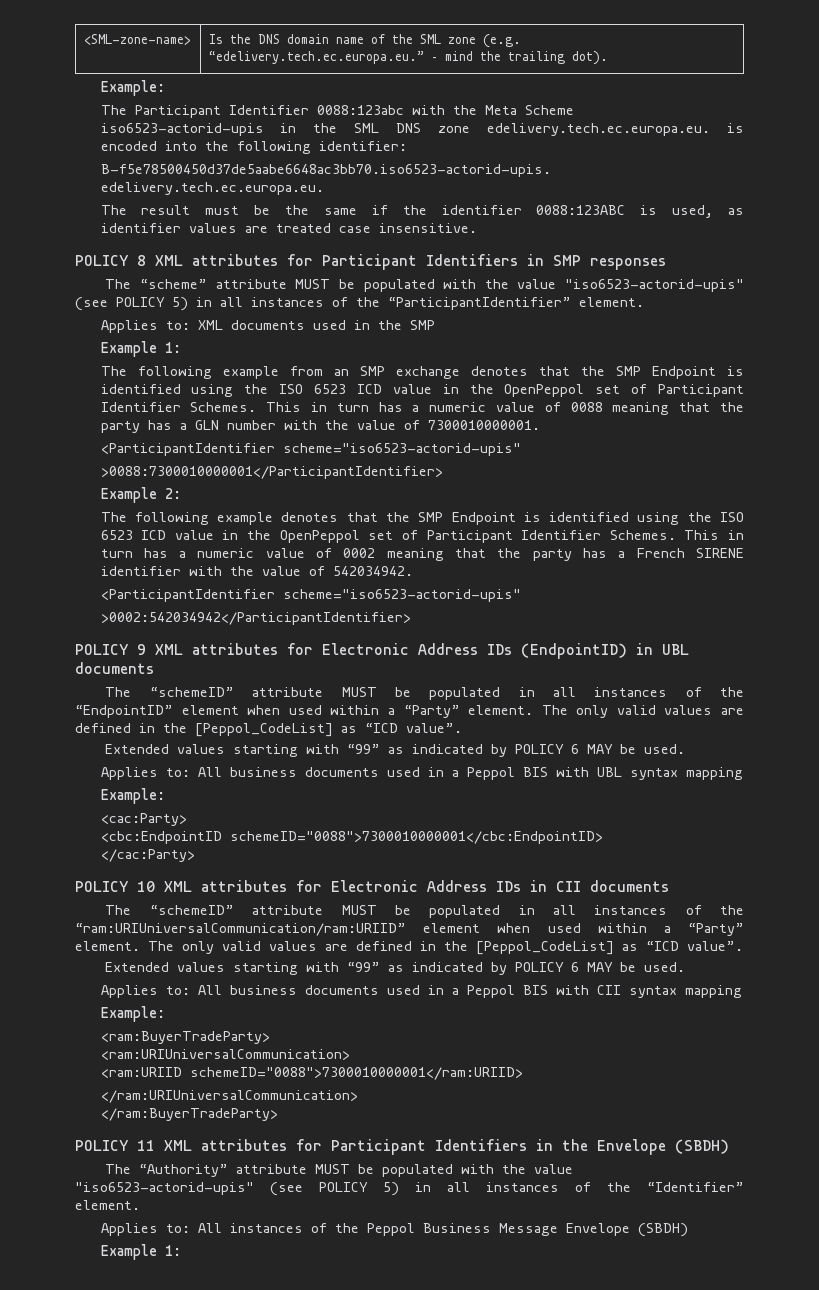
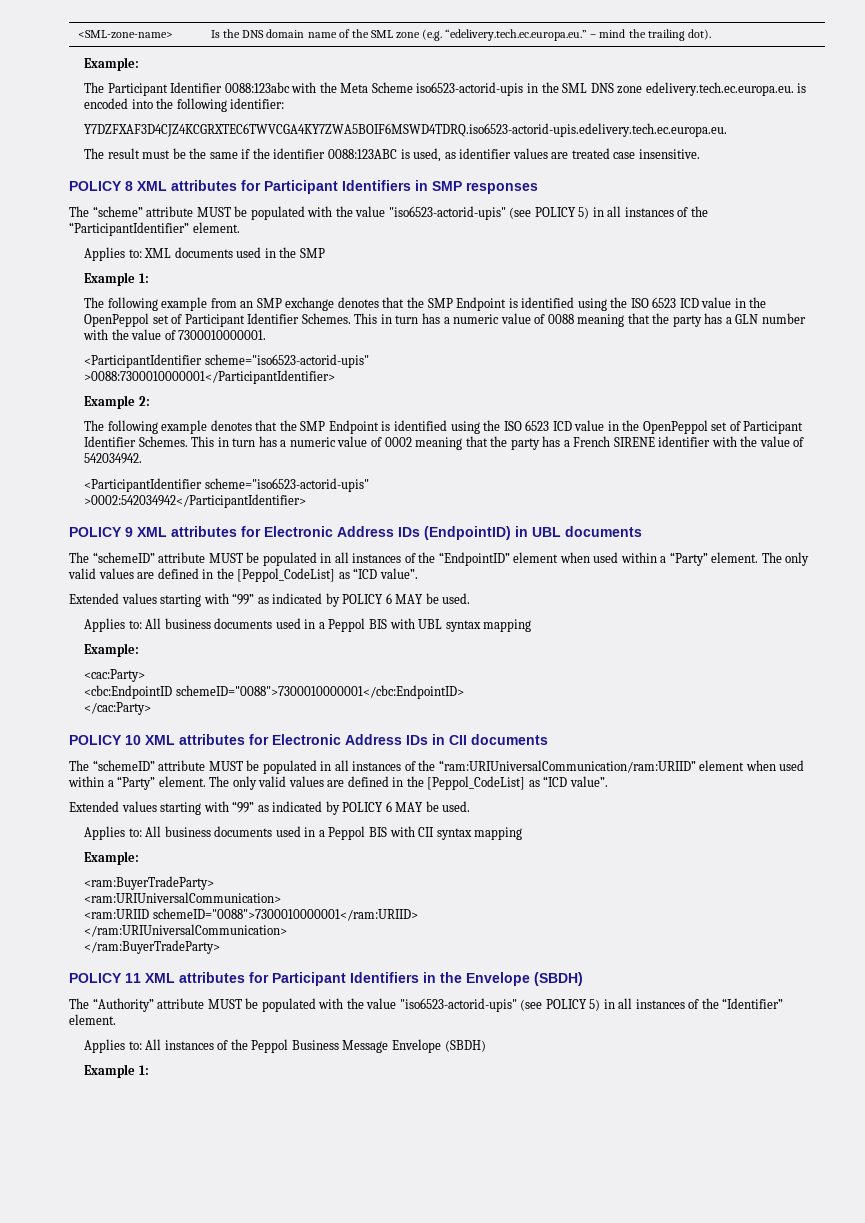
[100,164,551,177] [100,182,324,195] B-f5e78500450d37de5aabe6648ac3bb70.iso6523-actorid-upis. edelivery.tech.ec.europa.eu. -> [84,123,728,137] Y7DZFXAF3D4CJZ4KCGRXTEC6TWVCGA4KY7ZWA5BOIF6MSWD4TDRQ.iso6523-actorid-upis.edelivery.tech.ec.europa.eu.

